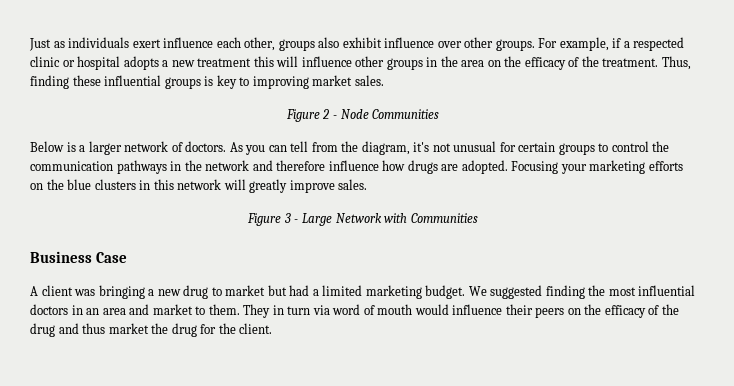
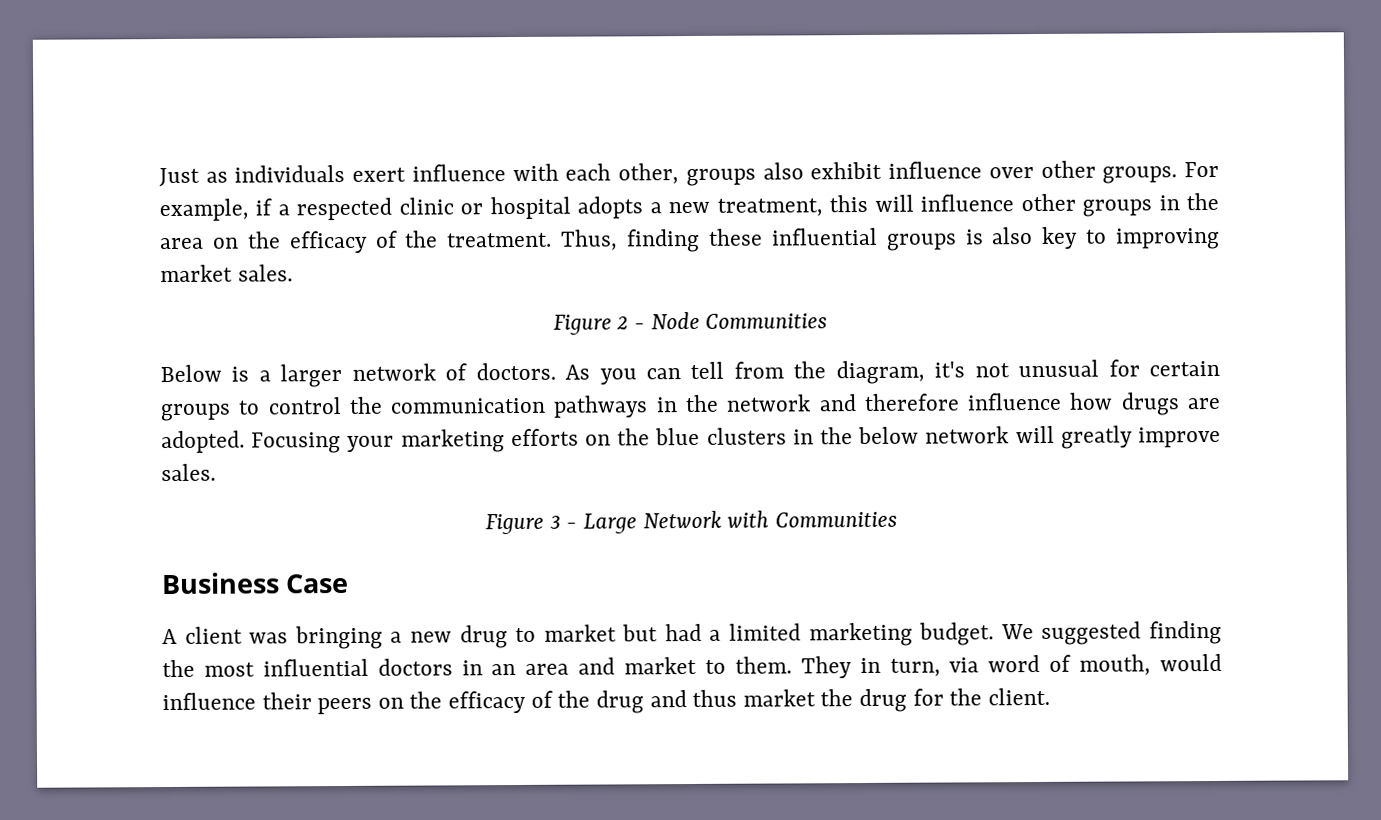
(214, 42) none -> [512,163,559,182] with
[197,58,252,67] treatment -> [716,198,823,217] treatment,
(214, 81) none -> [991,227,1034,245] also
[153,179,174,190] this -> [820,426,920,445] the below
[287,306,311,315] turn -> [889,658,941,677] turn,
[377,304,413,315] mouth -> [1079,654,1152,676] mouth,

